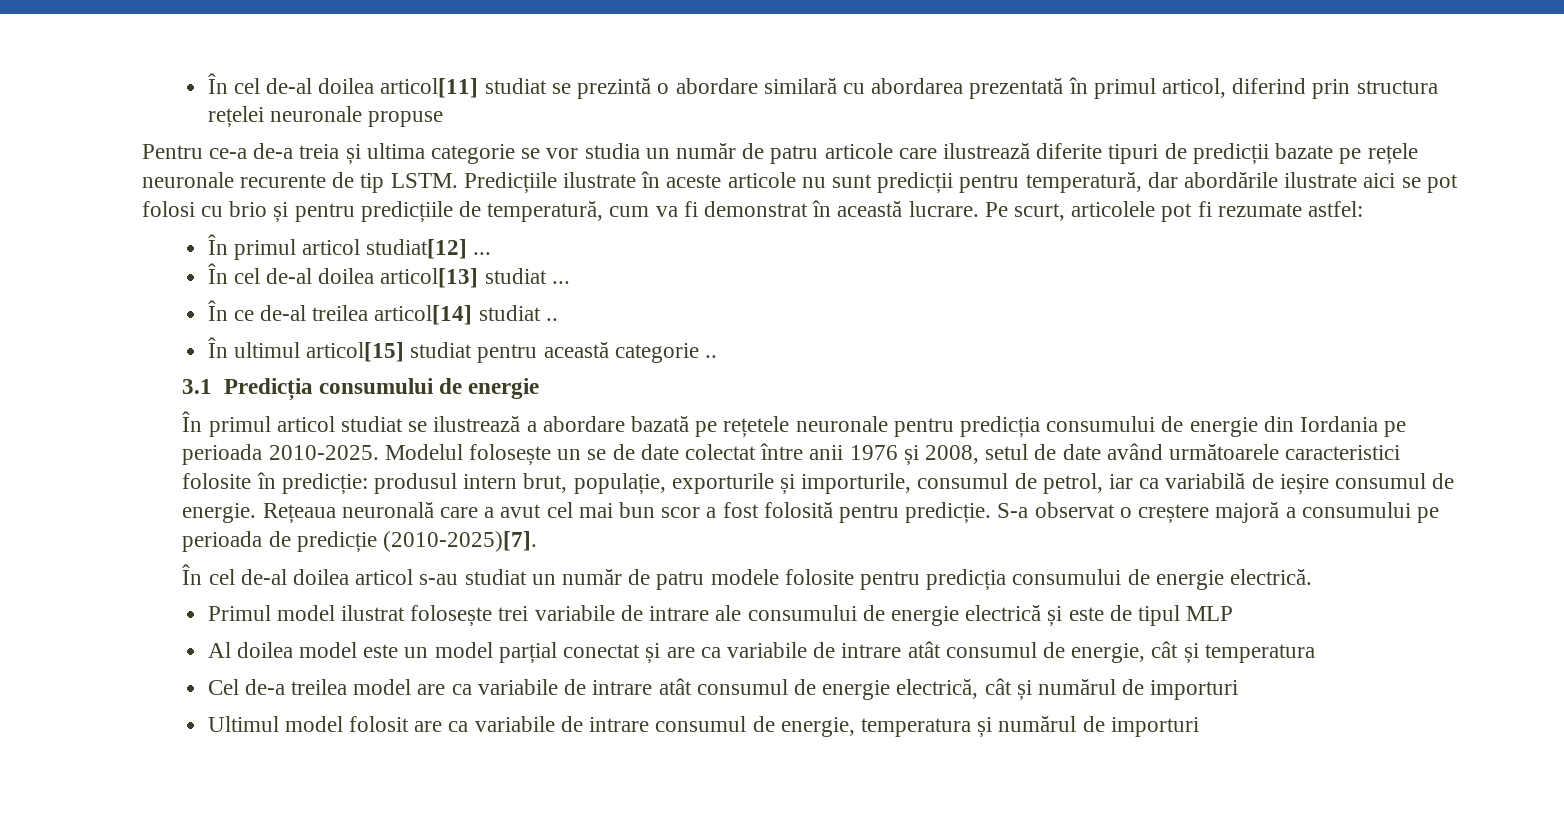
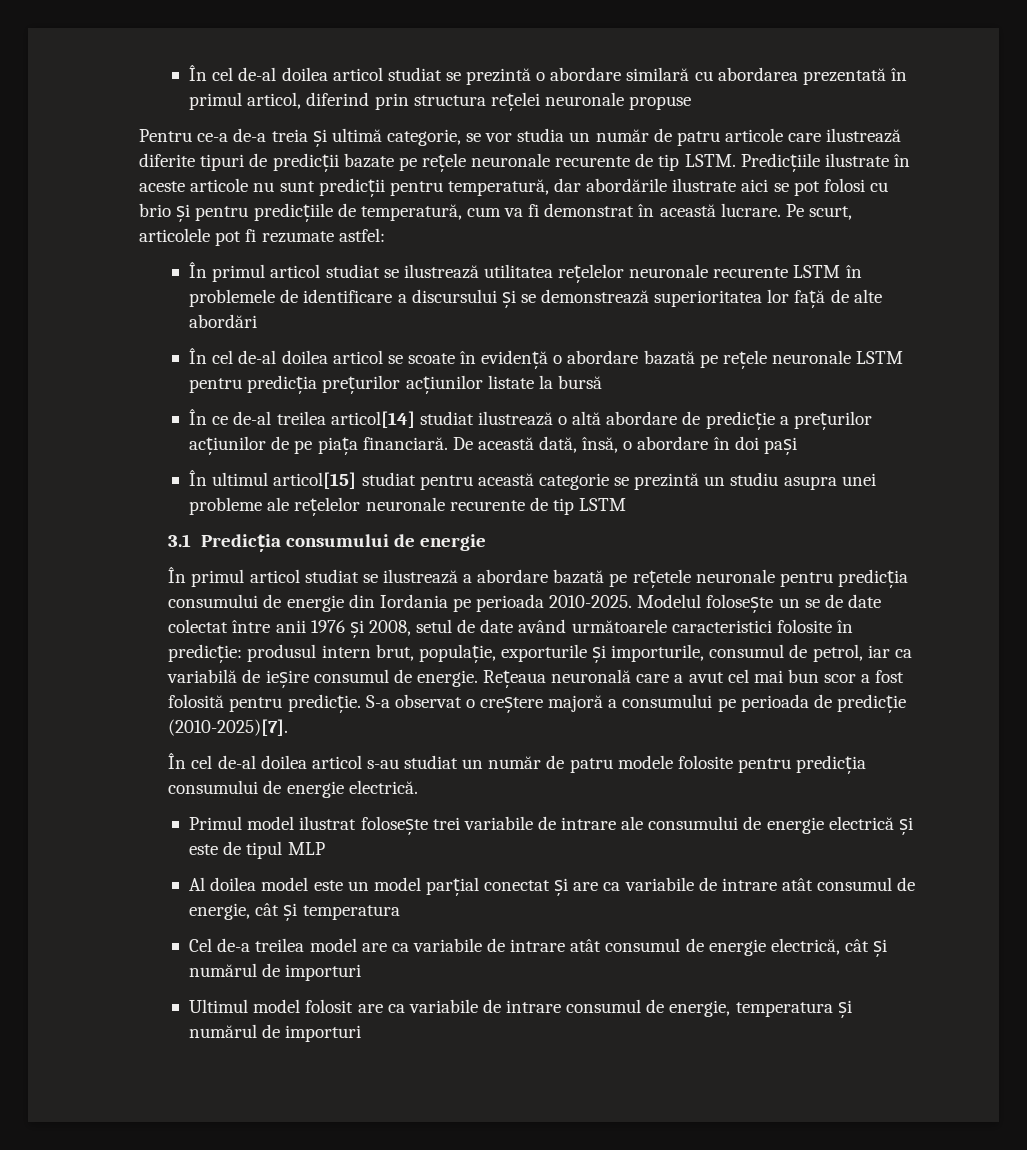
[207,73,479,98] În cel de-al doilea articol[11] -> [189,65,383,81] În cel de-al doilea articol
[366,143,515,164] ultima categorie -> [331,128,461,146] ultimă categorie,
[366,239,492,259] [207,263,570,288] studiat[12] ... // În cel de-al doilea articol[13] studiat ... -> [325,264,862,283] [189,289,882,308] [189,314,258,328] [189,348,904,369] [189,375,602,394] studiat se ilustrează utilitatea rețelelor neuronale recurente LSTM în problemele de identificare a discursului și se demonstrează superioritatea lor față de alte abordări // În cel de-al doilea articol se scoate în evidență o abordare bazată pe rețele neuronale LSTM pentru predicția prețurilor acțiunilor listate la bursă
[545,318,558,321] .. -> [477,411,872,430] [189,436,797,455] ilustrează o altă abordare de predicție a prețurilor acțiunilor de pe piața financiară. De această dată, însă, o abordare în doi pași
[705,355,718,358] .. -> [614,472,876,490] [189,497,627,516] se prezintă un studiu asupra unei probleme ale rețelelor neuronale recurente de tip LSTM

